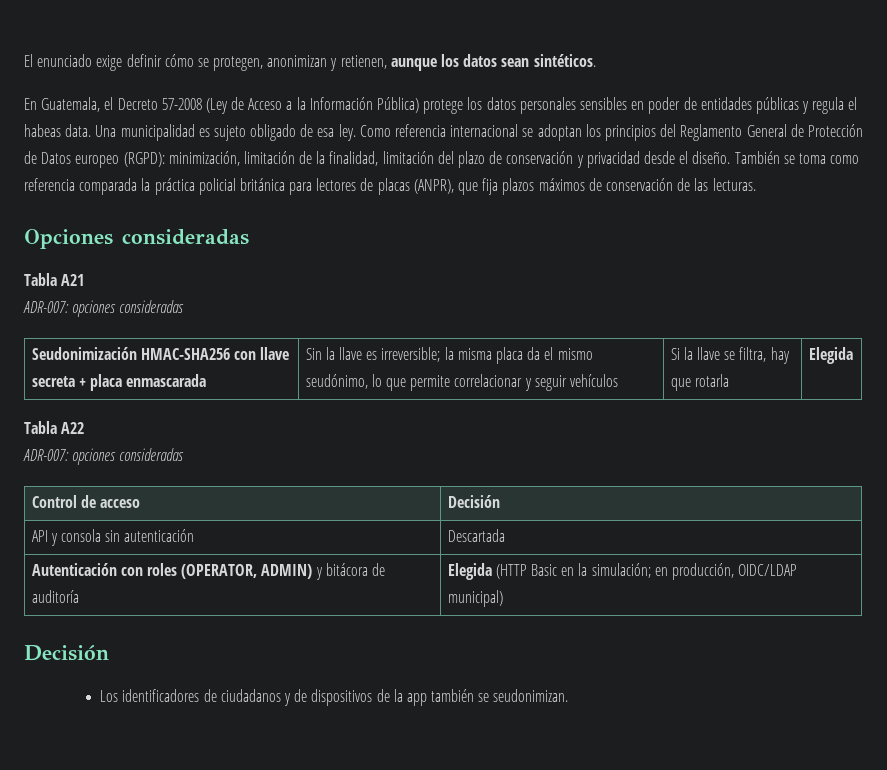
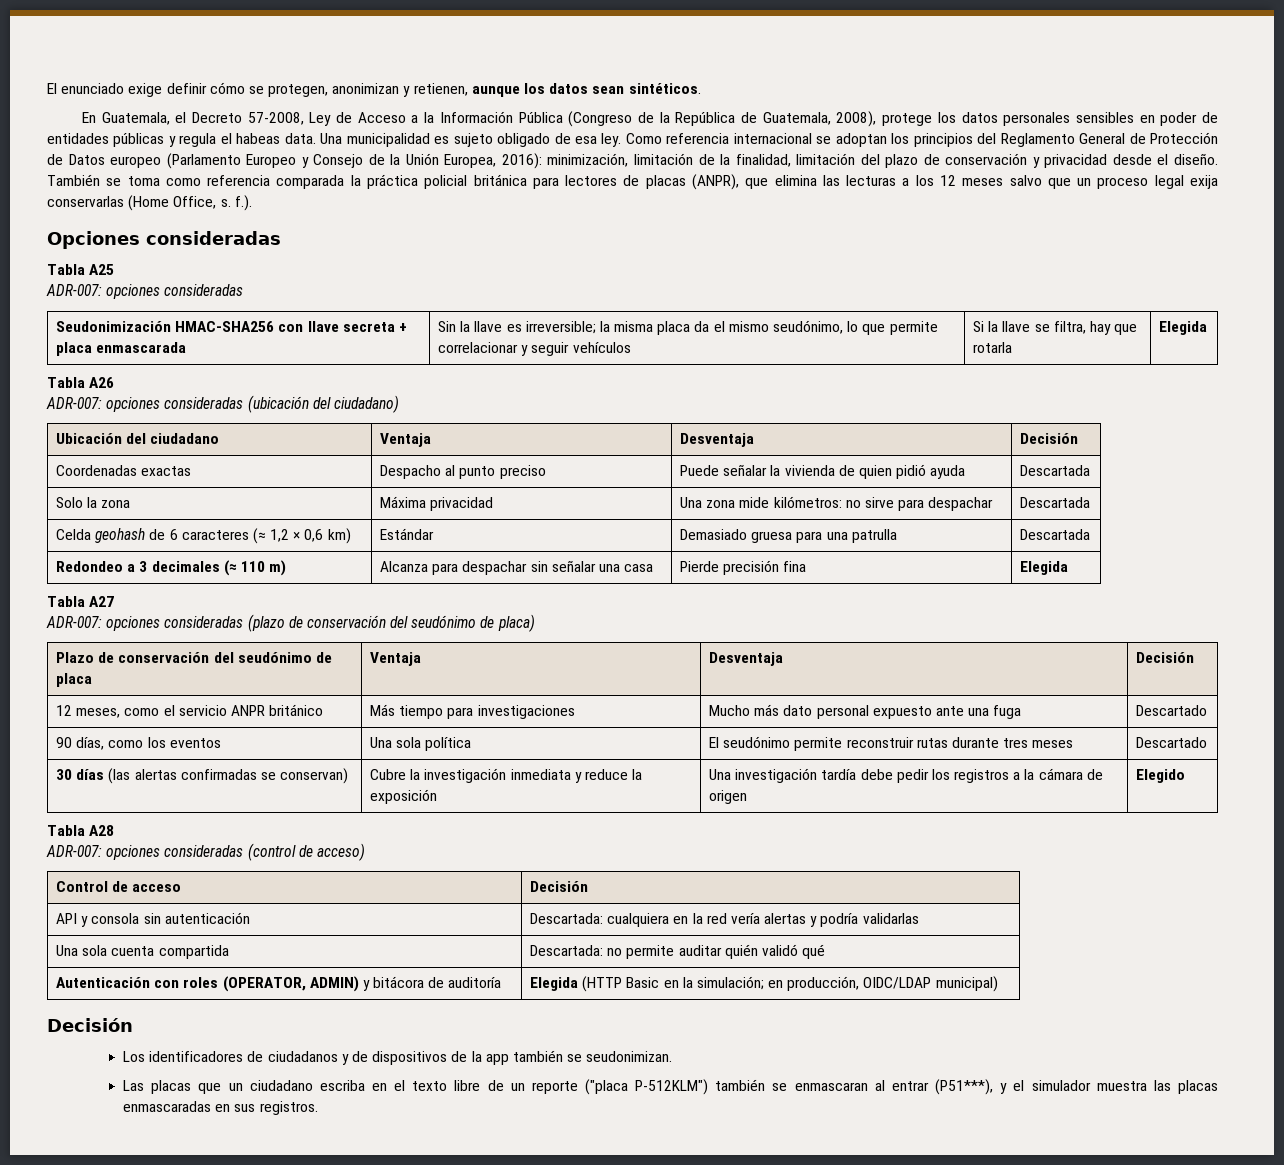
[161,98,228,114] 57-2008 (Ley -> [247,112,332,126] 57-2008, Ley
[377,97,420,113] Pública) -> [518,111,877,127] Pública (Congreso de la República de Guatemala, 2008),
[123,152,165,167] (RGPD): -> [166,153,542,169] (Parlamento Europeo y Consejo de la Unión Europea, 2016):
[482,178,756,195] fija plazos máximos de conservación de las lecturas. -> [774,175,1219,189] [47,195,252,211] elimina las lecturas a los 12 meses salvo que un proceso legal exija conservarlas (Home Office, s. f.).
[61,274,85,286] A21 -> [89,264,115,275] A25
[61,422,85,434] [23,448,185,465] A22 // ADR-007: opciones consideradas -> [89,377,115,388] [46,395,399,413] [55,433,220,444] [379,433,431,447] [679,433,754,447] [1019,433,1078,444] [55,465,192,476] [379,465,546,479] [679,464,966,479] [1019,465,1090,476] [55,497,131,508] [379,496,494,511] [679,496,994,511] [1019,497,1090,508] [55,528,351,544] [379,528,434,540] [679,529,897,543] [1019,529,1090,540] [55,560,287,576] [379,560,654,575] [679,560,807,575] [1019,561,1068,575] [47,596,115,607] [46,614,535,632] [55,652,332,663] [55,673,92,687] [369,652,421,666] [708,652,783,666] [1135,652,1194,663] [55,704,324,718] [369,704,575,719] [708,704,1022,719] [1135,705,1207,716] [55,737,221,750] [369,737,472,751] [708,736,1074,751] [1135,737,1207,748] [55,768,349,784] [369,768,643,783] [369,789,437,804] [708,768,1103,783] [708,790,747,804] [1135,769,1185,783] [47,825,115,836] [46,843,365,861] A26 // ADR-007: opciones consideradas (ubicación del ciudadano) // Ubicación del ciudadano | Ventaja | Desventaja | Decisión // Coordenadas exactas | Despacho al punto preciso | Puede señalar la vivienda de quien pidió ayuda | Descartada // Solo la zona | Máxima privacidad | Una zona mide kilómetros: no sirve para despachar | Descartada // Celda geohash de 6 caracteres (≈ 1,2 × 0,6 km) | Estándar | Demasiado gruesa para una patrulla | Descartada // Redondeo a 3 decimales (≈ 110 m) | Alcanza para despachar sin señalar una casa | Pierde precisión fina | Elegida // Tabla A27 // ADR-007: opciones consideradas (plazo de conservación del seudónimo de placa) // Plazo de conservación del seudónimo de placa | Ventaja | Desventaja | Decisión // 12 meses, como el servicio ANPR británico | Más tiempo para investigaciones | Mucho más dato personal expuesto ante una fuga | Descartado // 90 días, como los eventos | Una sola política | El seudónimo permite reconstruir rutas durante tres meses | Descartado // 30 días (las alertas confirmadas se conservan) | Cubre la investigación inmediata y reduce la exposición | Una investigación tardía debe pedir los registros a la cámara de origen | Elegido // Tabla A28 // ADR-007: opciones consideradas (control de acceso)
[447,529,505,542] Descartada -> [529,913,919,927] [55,945,229,959] [529,944,826,959] Descartada: cualquiera en la red vería alertas y podría validarlas // Una sola cuenta compartida | Descartada: no permite auditar quién validó qué
(569, 695) none -> [123,1079,1218,1095] [123,1101,318,1115] // Las placas que un ciudadano escriba en el texto libre de un reporte ("placa P-512KLM") también se enmascaran al entrar (P51***), y el simulador muestra las placas enmascaradas en sus registros.

